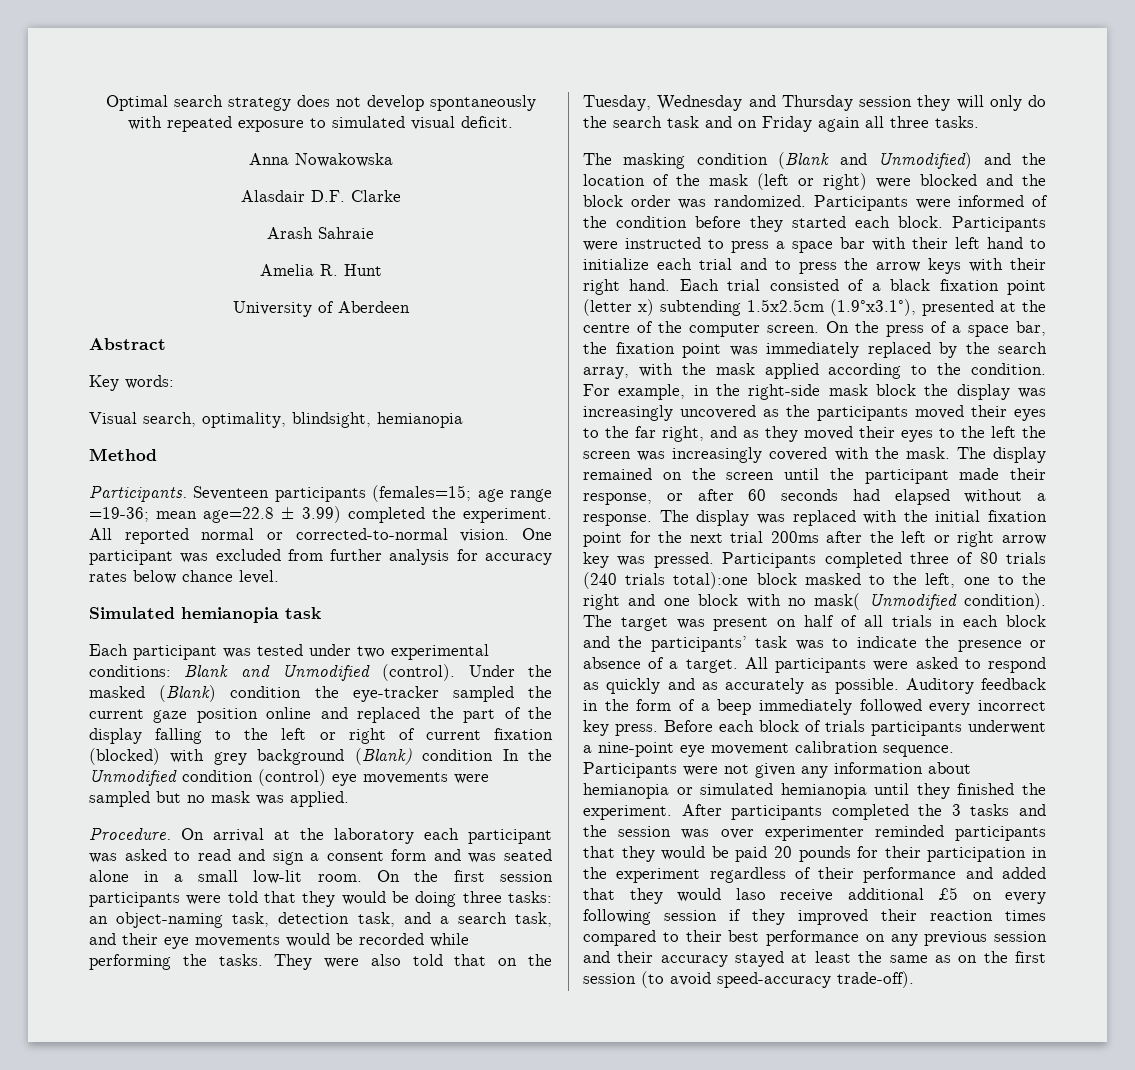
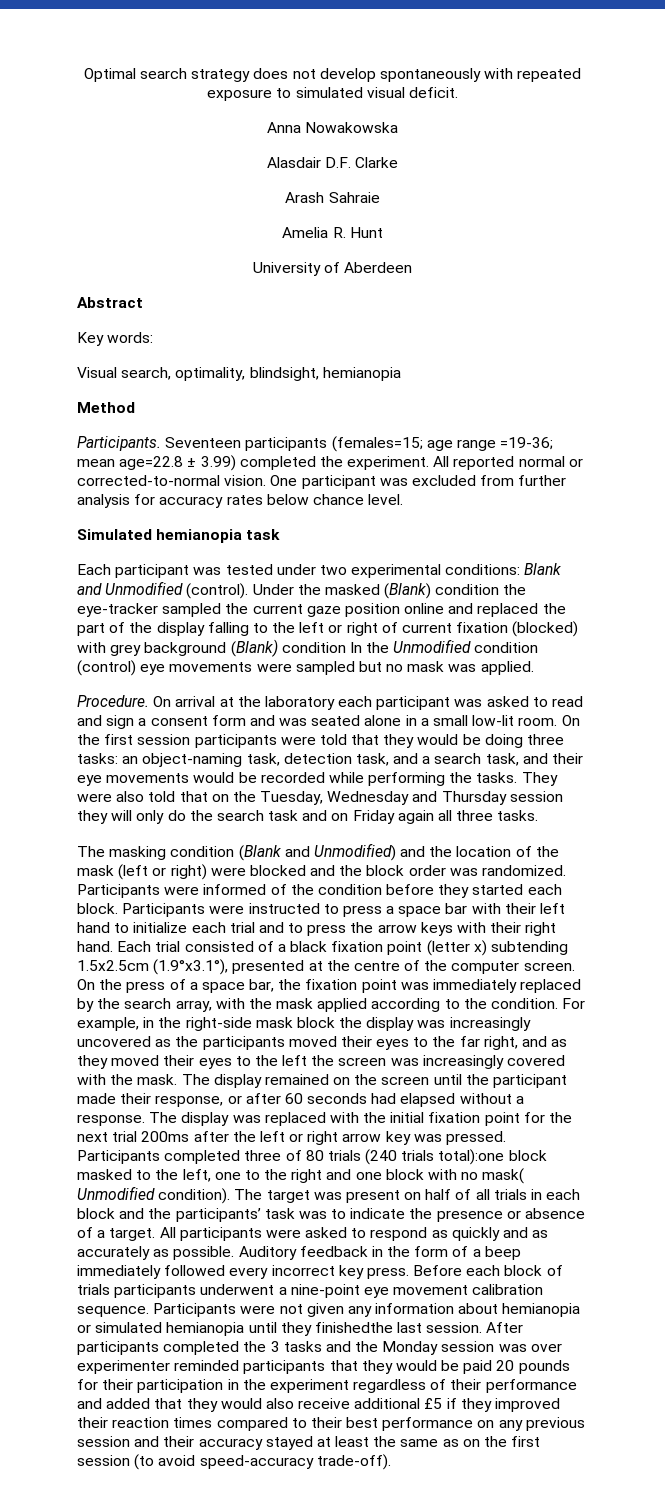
[957,783,1046,795] [583,805,672,820] finished the experiment. -> [314,1322,483,1333] finishedthe last session.
(607, 831) none -> [382,1341,439,1355] Monday
[735,888,766,900] laso -> [265,1398,294,1409] also
[972,892,1046,904] [583,909,717,925] on every following session -> (443, 1403) none

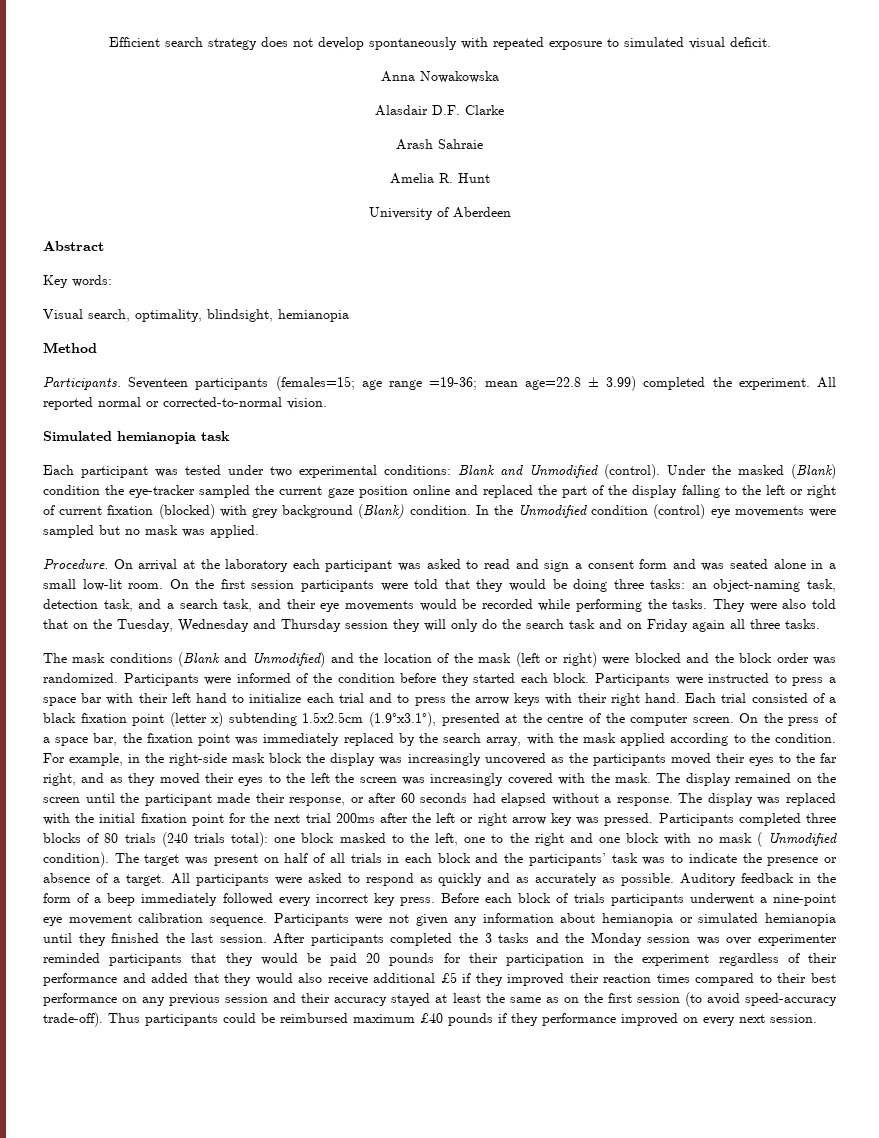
[83,68,136,82] Optimal -> [108,37,160,47] Efficient
[270,475,567,489] [77,494,404,508] One participant was excluded from further analysis for accuracy rates below chance level. -> (327, 403) none
[281,642,346,653] condition -> [409,505,471,515] condition.
[109,846,235,860] masking condition -> [72,653,173,663] mask conditions
(282, 1155) none -> [43,833,81,843] blocks
[438,1149,505,1165] total):one -> [231,832,296,847] total): one
[482,1168,525,1184] mask( -> [718,832,762,847] mask (
[314,1322,393,1333] finishedthe -> [111,933,185,943] finished the
(391, 1462) none -> [108,1013,817,1026] Thus participants could be reimbursed maximum £40 pounds if they performance improved on every next session.

